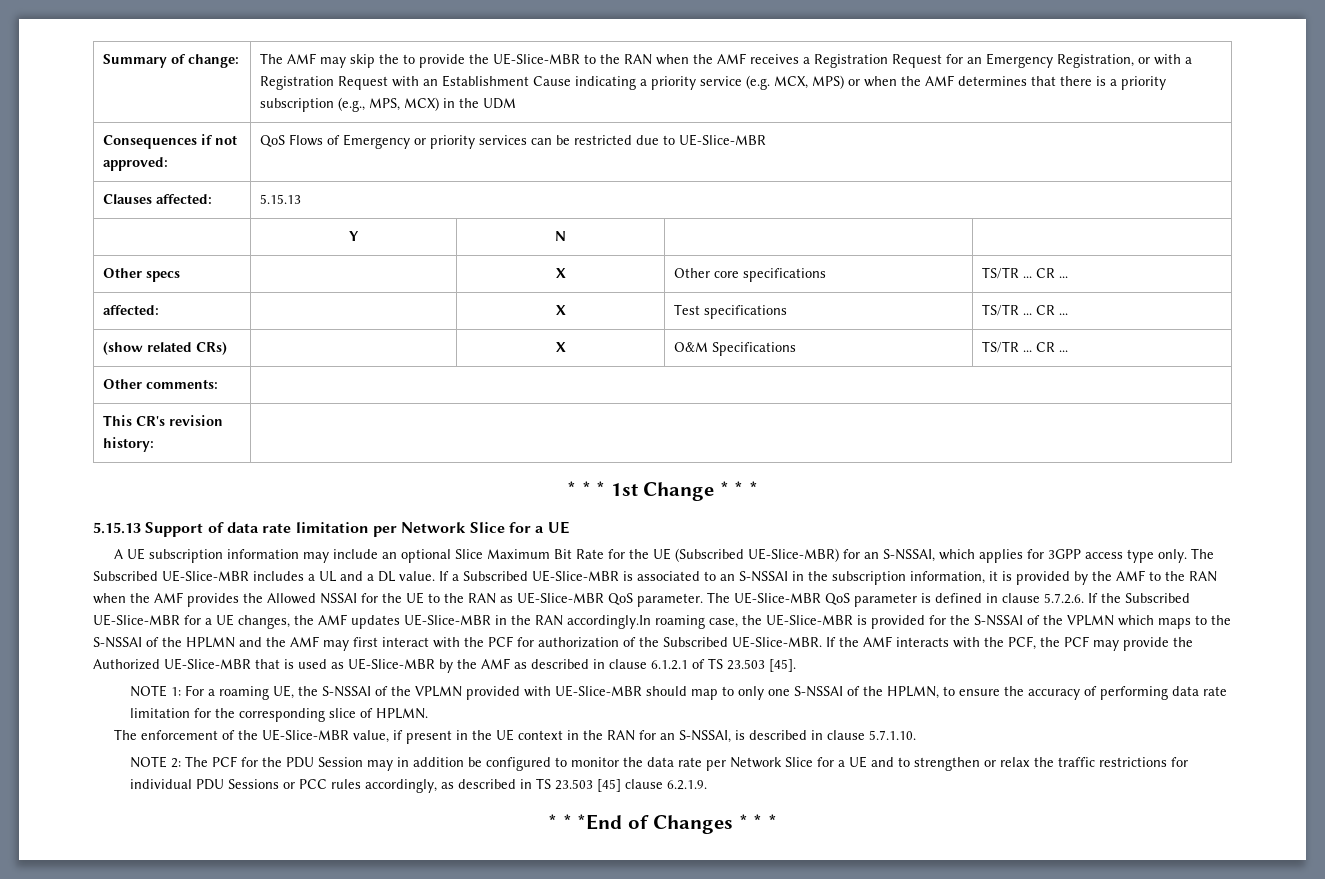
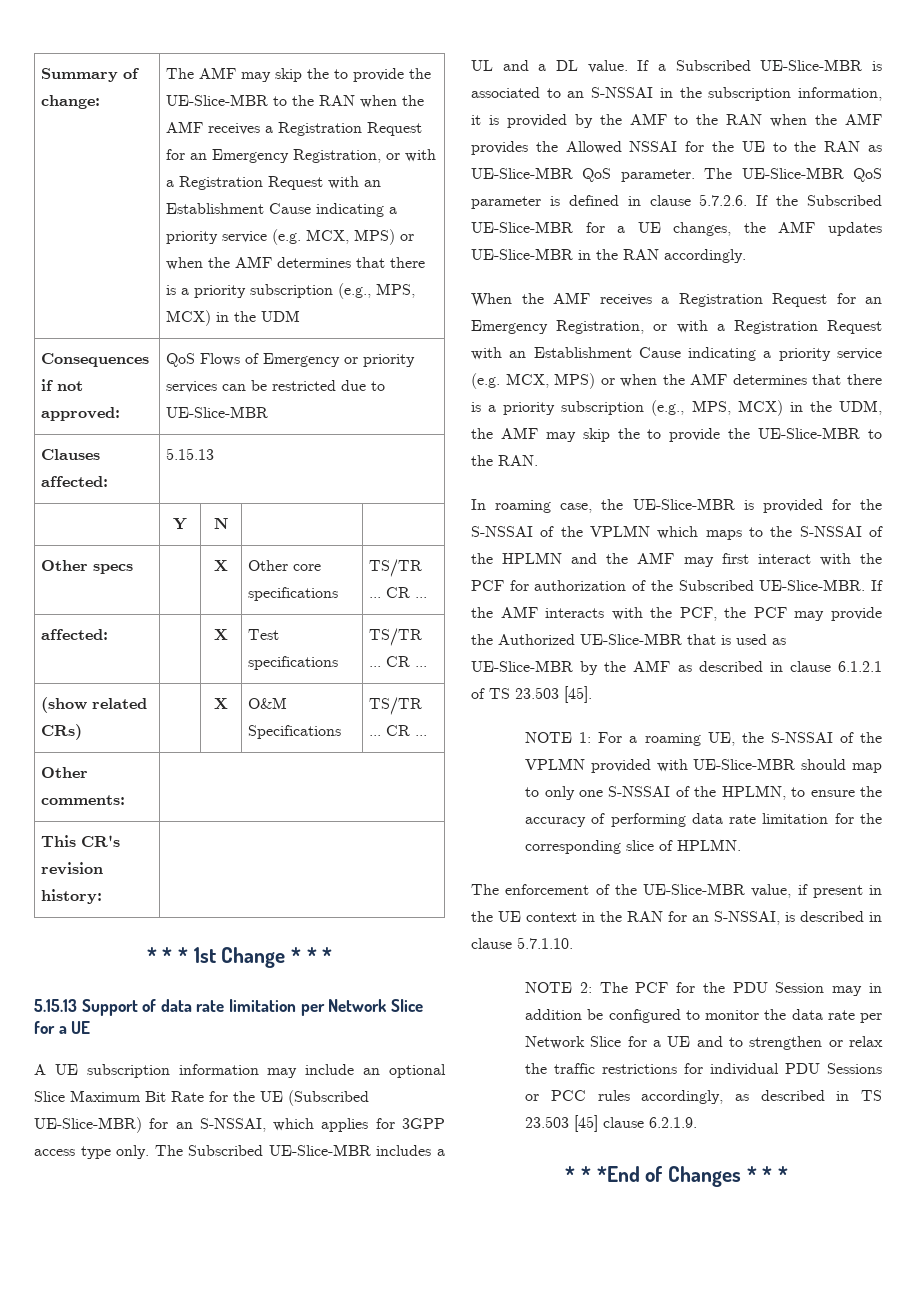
[567,615,651,629] accordingly.In -> [664,249,746,263] [471,292,882,307] [471,320,882,334] [471,347,882,361] [471,373,882,389] [471,400,882,416] [471,427,882,442] [471,455,538,466] [471,499,486,510] accordingly. // When the AMF receives a Registration Request for an Emergency Registration, or with a Registration Request with an Establishment Cause indicating a priority service (e.g. MCX, MPS) or when the AMF determines that there is a priority subscription (e.g., MPS, MCX) in the UDM, the AMF may skip the to provide the UE-Slice-MBR to the RAN. // In

